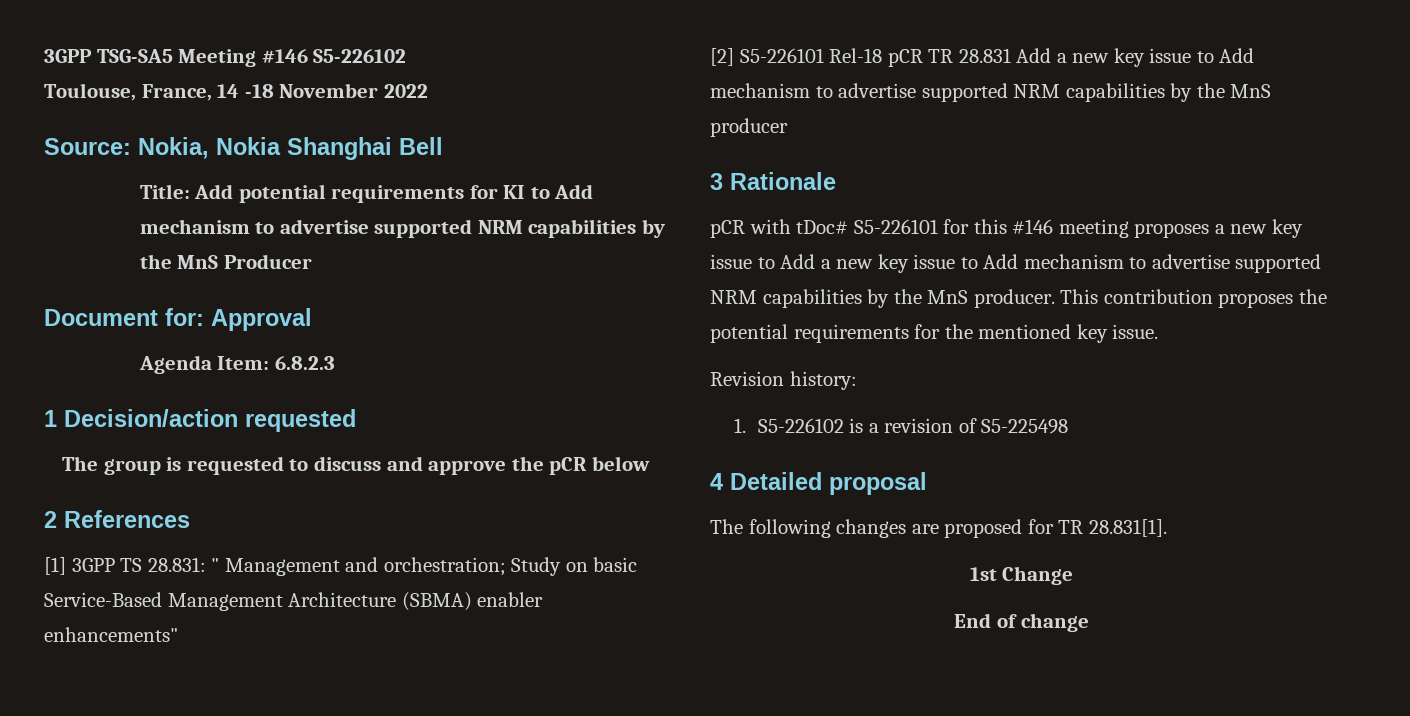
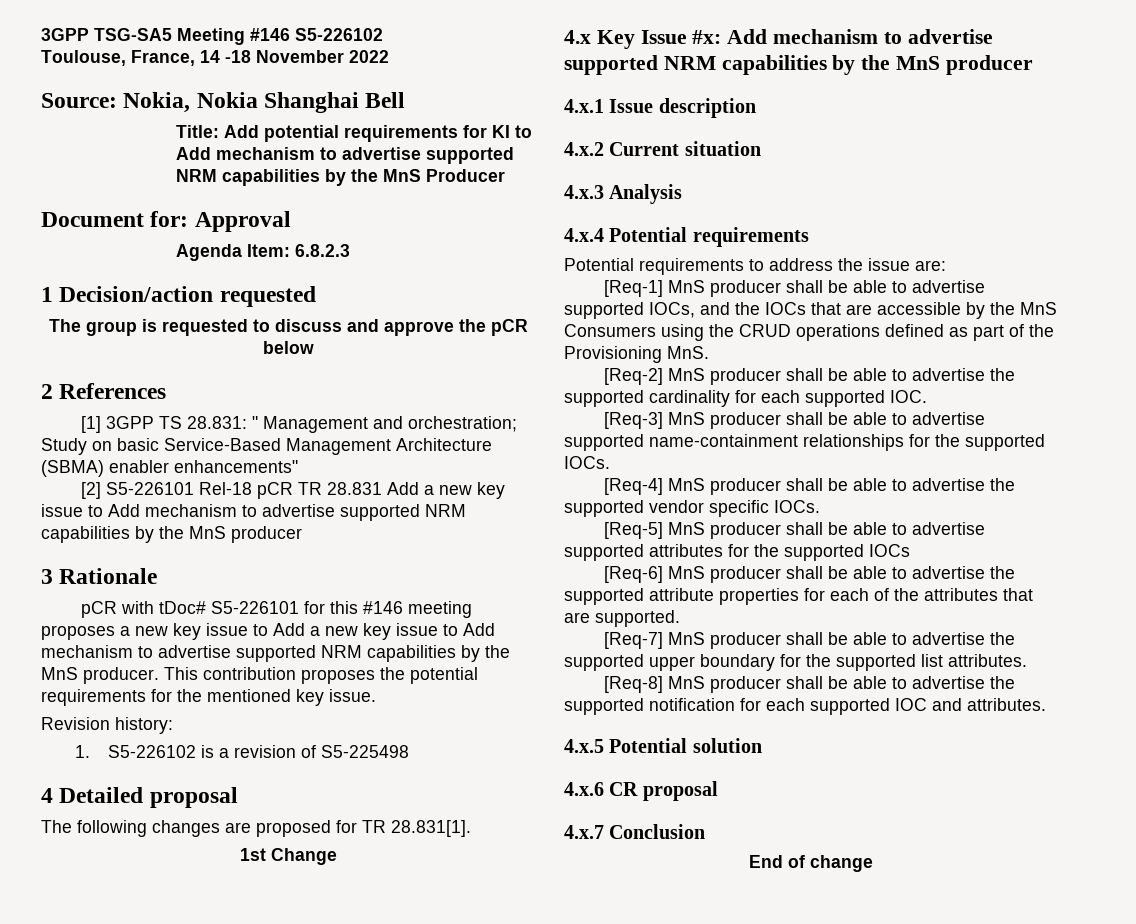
(1074, 575) none -> [564,29,993,49] [564,55,1033,75] [564,98,756,118] [564,141,761,156] [564,184,683,204] [564,227,809,247] [564,258,946,275] [603,280,985,297] [564,302,1057,319] [564,324,1054,341] [564,346,709,363] [603,368,1015,385] [564,390,927,407] [603,412,985,429] [564,434,1045,451] [564,456,610,469] [603,478,1015,495] [564,500,820,517] [603,522,985,539] [564,544,910,561] [603,566,1015,583] [564,588,1033,605] [564,610,680,627] [603,632,1015,649] [564,654,1027,671] [603,676,1015,693] [564,698,1046,715] [564,738,762,753] [564,781,718,801] [564,824,706,839] // 4.x Key Issue #x: Add mechanism to advertise supported NRM capabilities by the MnS producer // 4.x.1 Issue description // 4.x.2 Current situation // 4.x.3 Analysis // 4.x.4 Potential requirements // Potential requirements to address the issue are: // [Req-1] MnS producer shall be able to advertise supported IOCs, and the IOCs that are accessible by the MnS Consumers using the CRUD operations defined as part of the Provisioning MnS. // [Req-2] MnS producer shall be able to advertise the supported cardinality for each supported IOC. // [Req-3] MnS producer shall be able to advertise supported name-containment relationships for the supported IOCs. // [Req-4] MnS producer shall be able to advertise the supported vendor specific IOCs. // [Req-5] MnS producer shall be able to advertise supported attributes for the supported IOCs // [Req-6] MnS producer shall be able to advertise the supported attribute properties for each of the attributes that are supported. // [Req-7] MnS producer shall be able to advertise the supported upper boundary for the supported list attributes. // [Req-8] MnS producer shall be able to advertise the supported notification for each supported IOC and attributes. // 4.x.5 Potential solution // 4.x.6 CR proposal // 4.x.7 Conclusion

